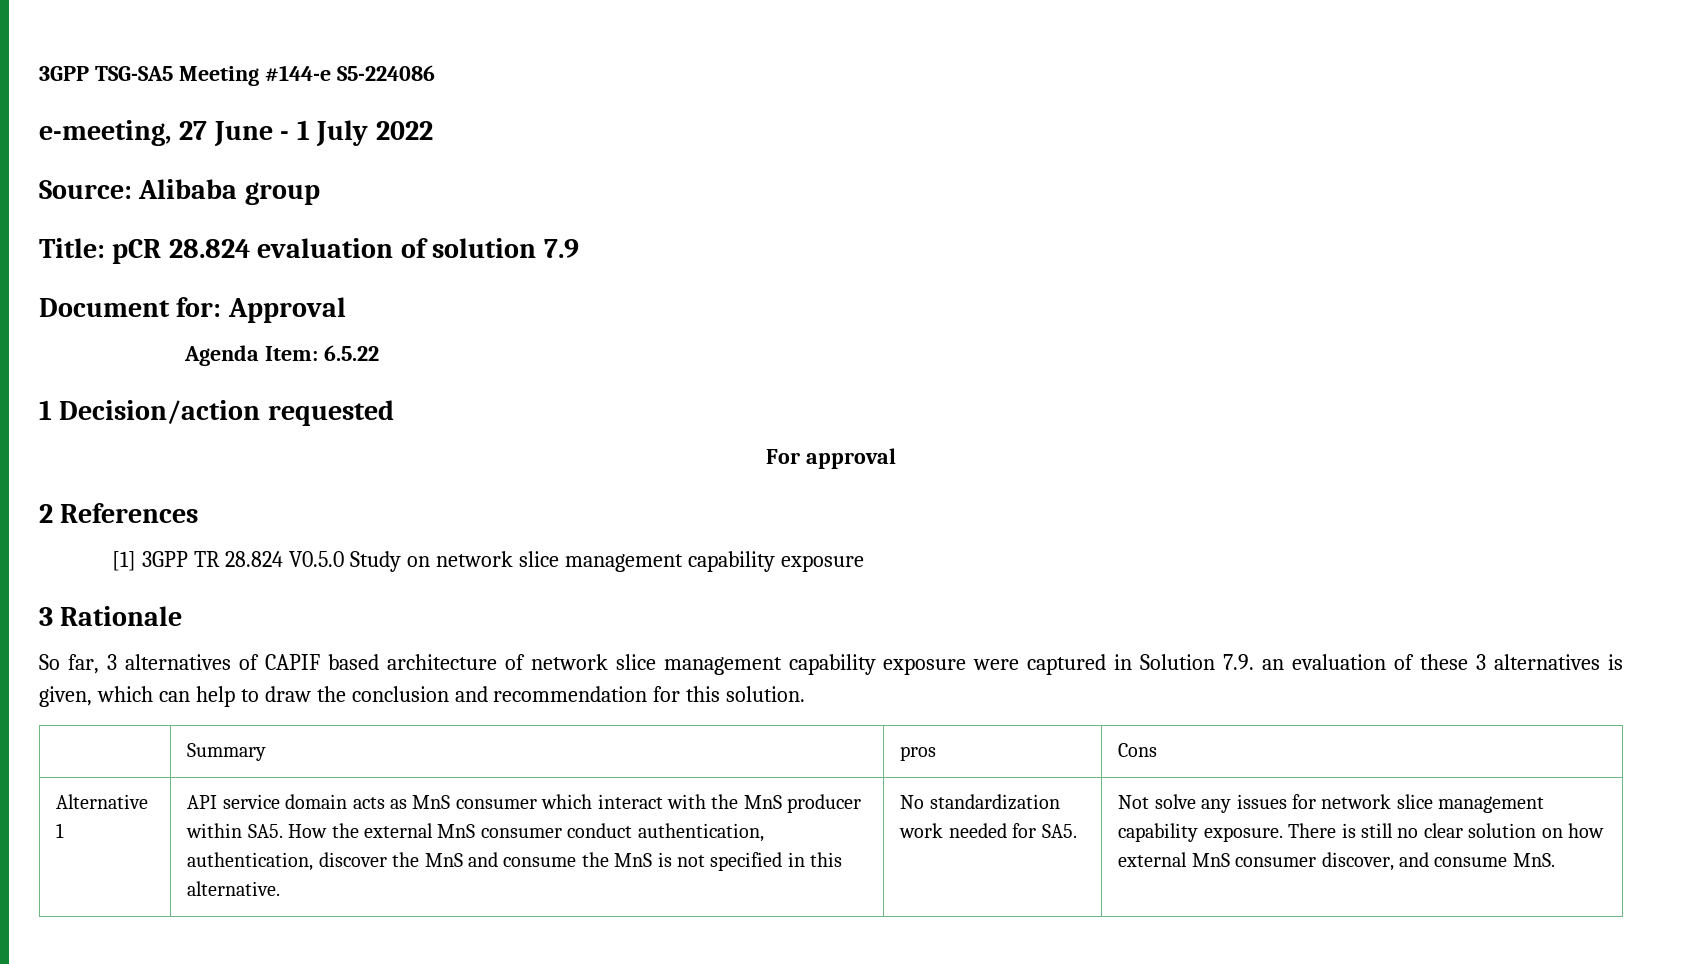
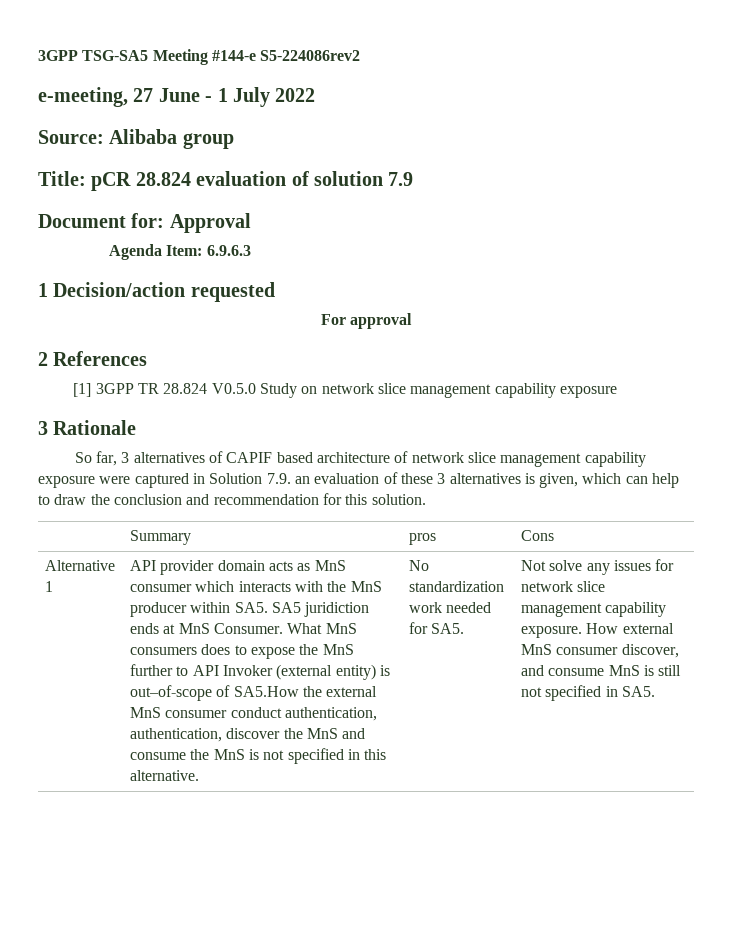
[336,65,435,81] S5-224086 -> [260,50,361,61] S5-224086rev2
[324,345,380,361] 6.5.22 -> [206,245,251,256] 6.9.6.3
[222,794,280,809] service -> [160,560,215,575] provider
[597,794,663,809] interact -> [238,581,291,592] interacts
[288,824,328,838] How -> [272,602,370,617] [130,623,357,634] [130,644,354,659] [130,664,390,680] [130,685,299,701] SA5 juridiction ends at MnS Consumer. What MnS consumers does to expose the MnS further to API Invoker (external entity) is out–of-scope of SA5.How
[1288,823,1604,838] There is still no clear solution on how -> [586,623,619,634] How
[1512,853,1555,867] MnS. -> [608,665,682,676] [521,685,656,701] MnS is still not specified in SA5.

